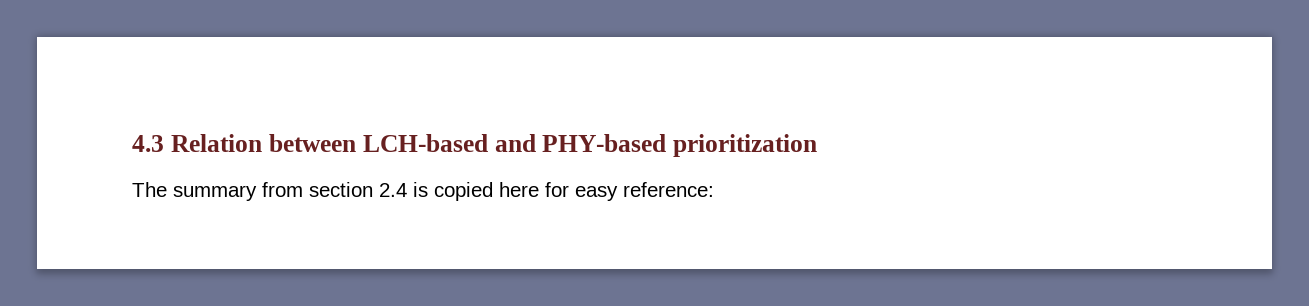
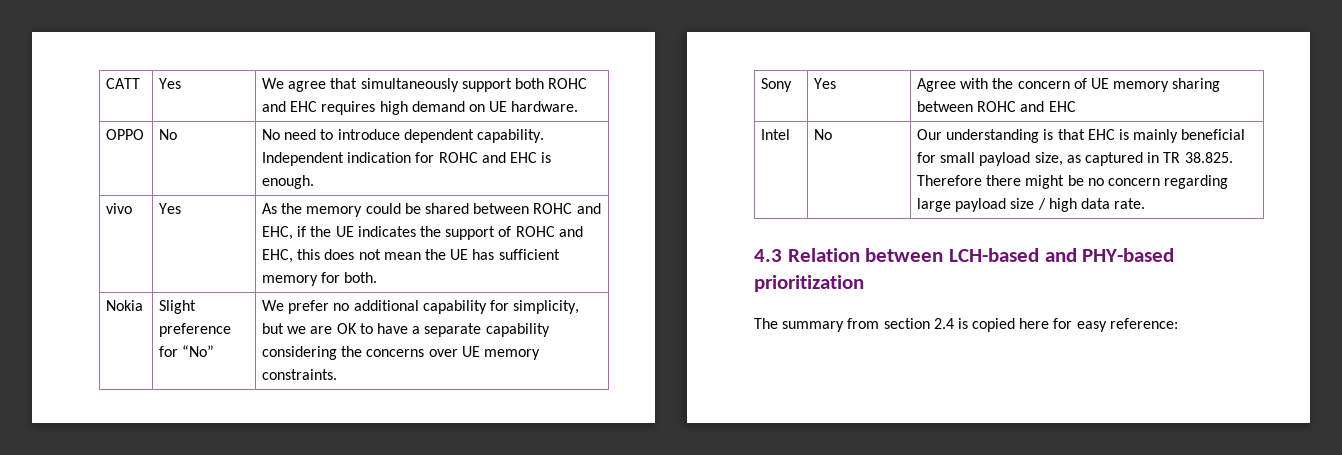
(132, 143) none -> [106,78,141,89] [159,78,182,89] [262,78,588,92] [262,101,579,115] [106,129,145,140] [159,129,178,140] [262,129,544,143] [262,152,552,166] [262,175,315,189] [106,203,133,214] [159,203,182,214] [262,203,601,217] [262,226,583,240] [262,249,560,263] [262,272,378,286] [106,300,144,311] [159,300,197,314] [159,323,232,337] [159,345,215,357] [262,300,580,314] [262,323,550,337] [262,346,540,360] [262,369,338,380] [761,78,793,92] [814,78,837,89] [917,78,1221,92] [917,101,1076,112] [761,129,791,140] [814,129,833,140] [917,129,1246,143] [917,152,1233,166] [917,175,1229,189] [917,198,1146,212] CATT | Yes | We agree that simultaneously support both ROHC and EHC requires high demand on UE hardware. // OPPO | No | No need to introduce dependent capability. Independent indication for ROHC and EHC is enough. // vivo | Yes | As the memory could be shared between ROHC and EHC, if the UE indicates the support of ROHC and EHC, this does not mean the UE has sufficient memory for both. // Nokia | Slight preference for “No” | We prefer no additional capability for simplicity, but we are OK to have a separate capability considering the concerns over UE memory constraints. // Sony | Yes | Agree with the concern of UE memory sharing between ROHC and EHC // Intel | No | Our understanding is that EHC is mainly beneficial for small payload size, as captured in TR 38.825. Therefore there might be no concern regarding large payload size / high data rate. //

